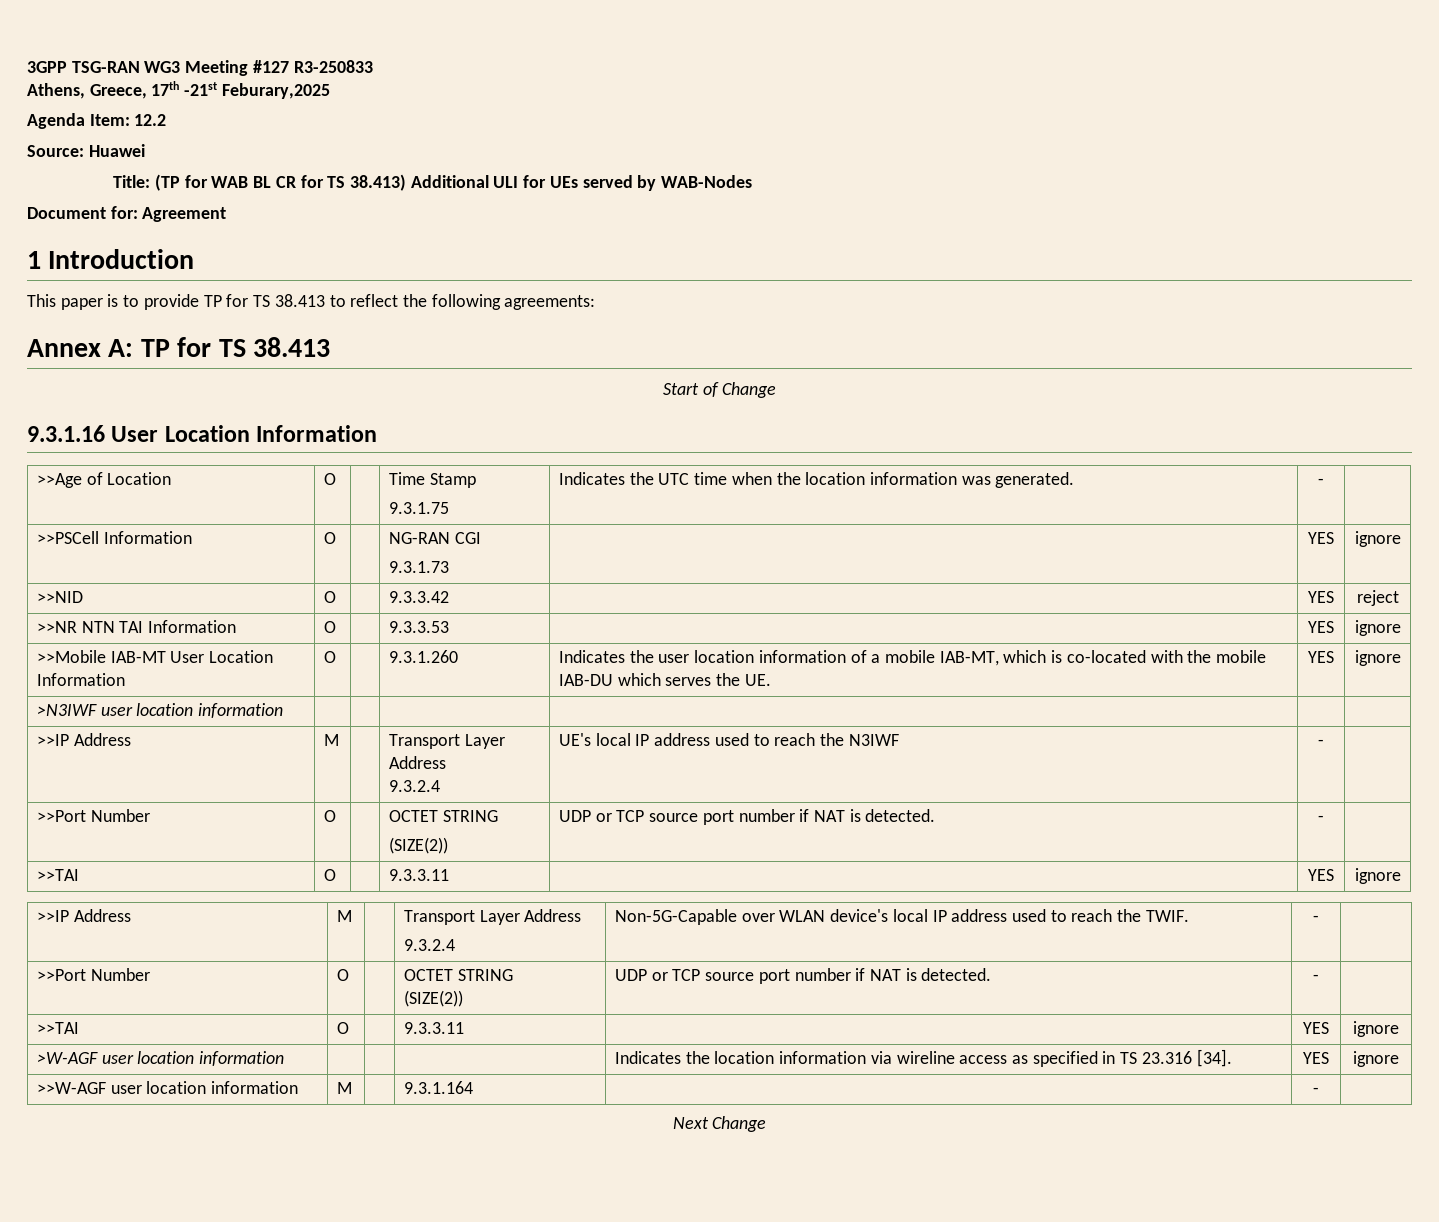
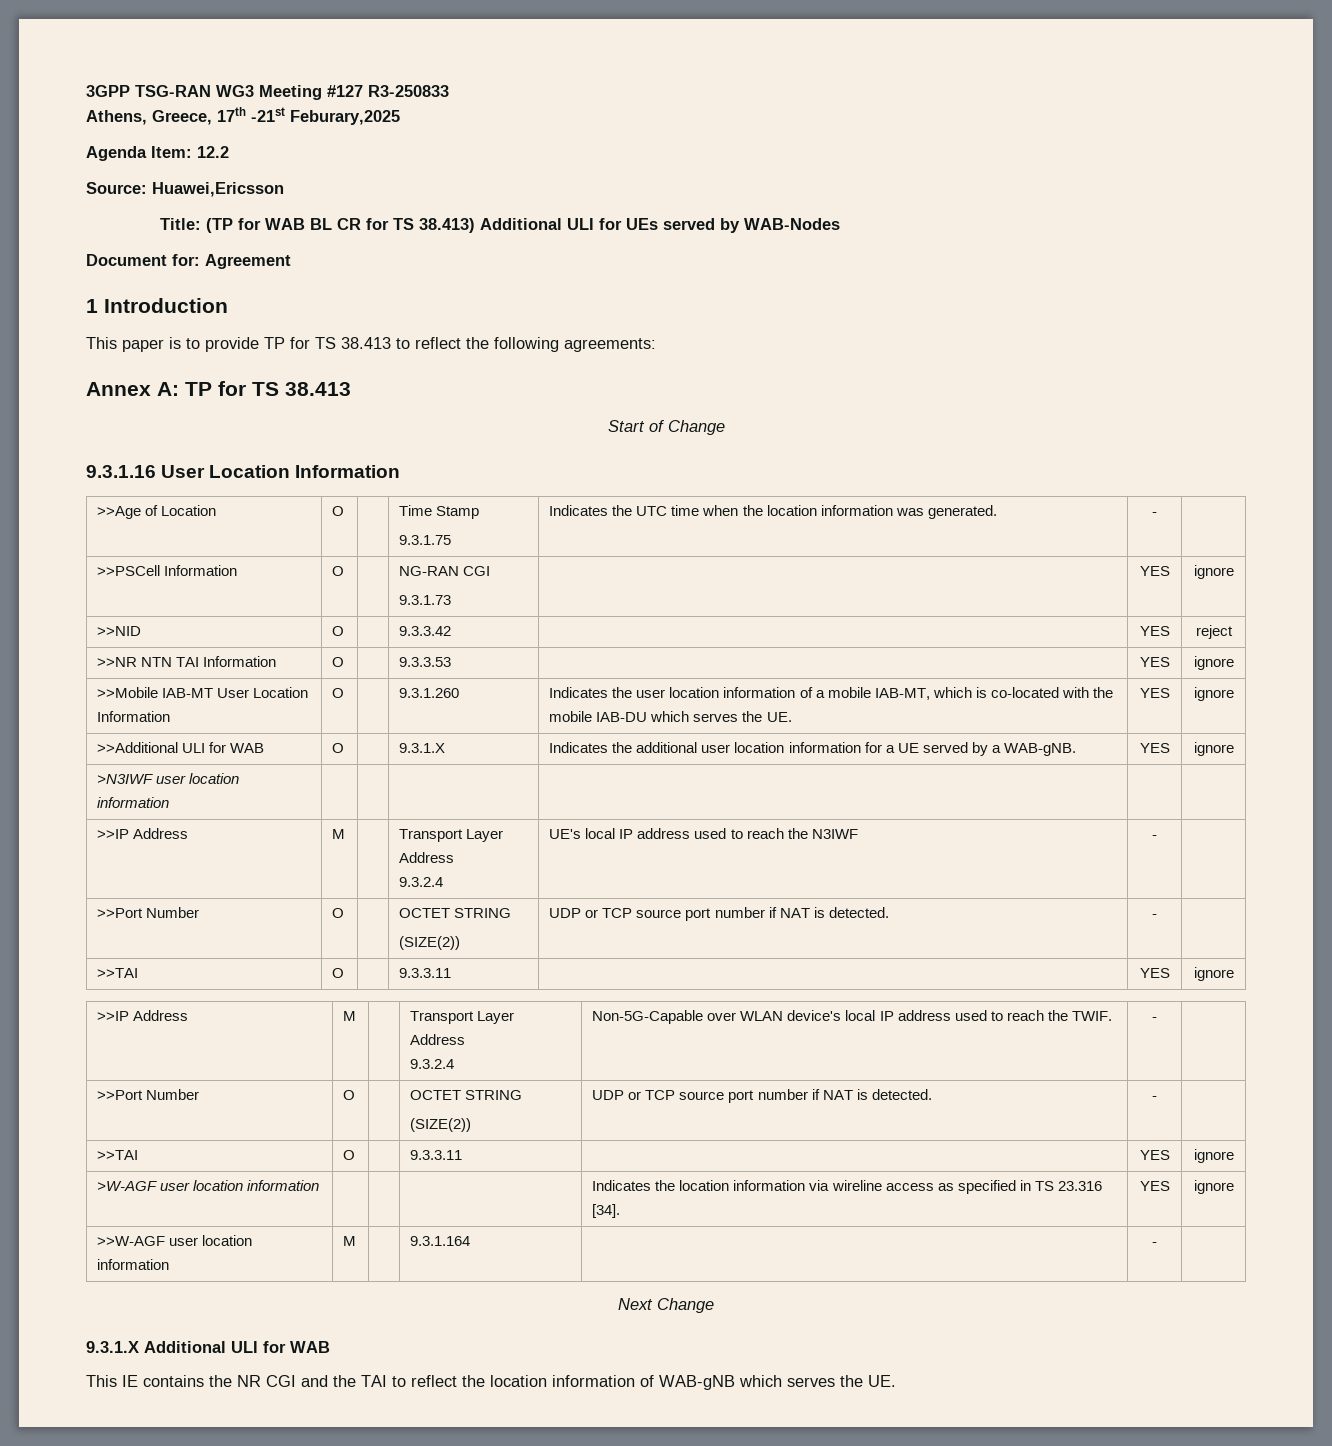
[88,144,145,157] Huawei -> [152,182,284,197] Huawei,Ericsson
(1401, 658) none -> [97,742,265,753] [332,743,345,753] [399,743,446,753] [549,742,1076,756] [1139,743,1170,753] [1193,742,1234,756] // >>Additional ULI for WAB | O | | 9.3.1.X | Indicates the additional user location information for a UE served by a WAB-gNB. | YES | ignore
(767, 1124) none -> [86,1341,330,1353] [86,1375,896,1390] // 9.3.1.X Additional ULI for WAB // This IE contains the NR CGI and the TAI to reflect the location information of WAB-gNB which serves the UE.

